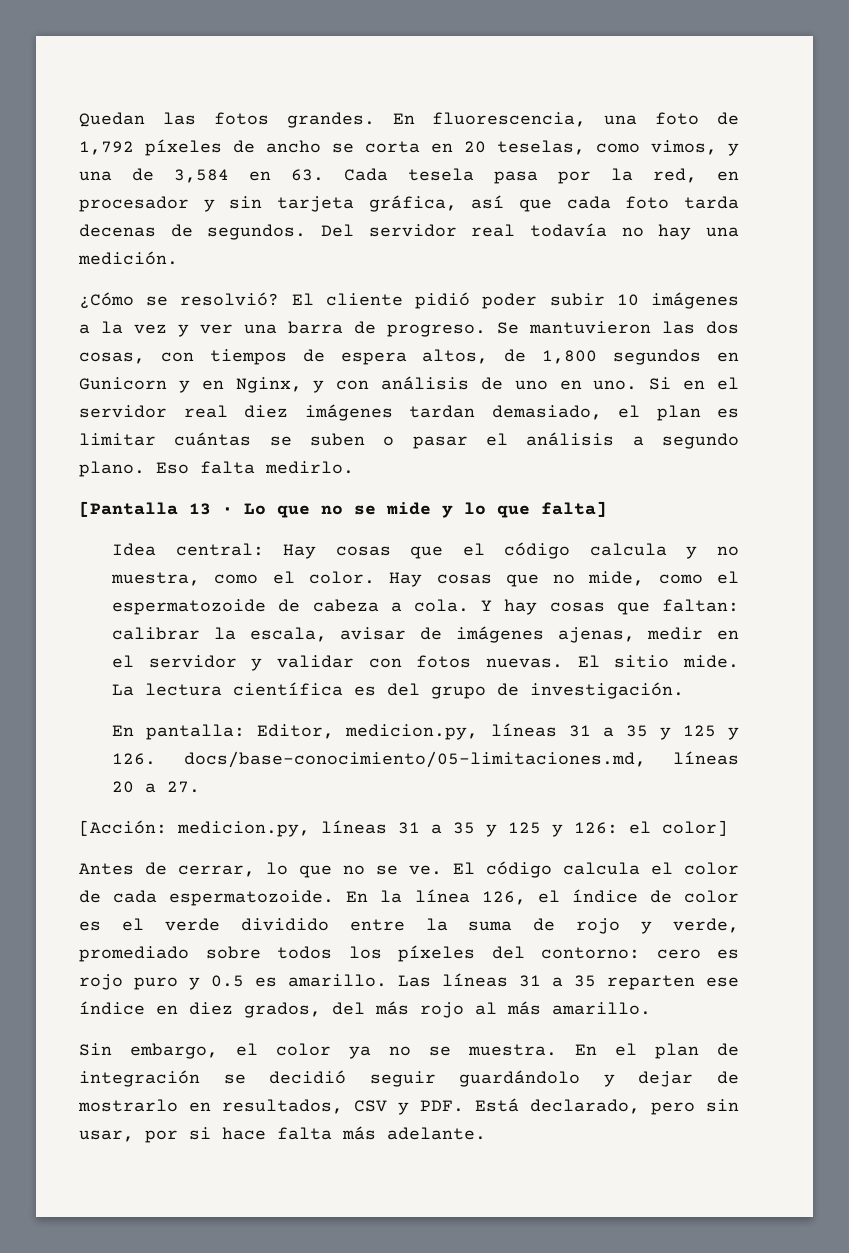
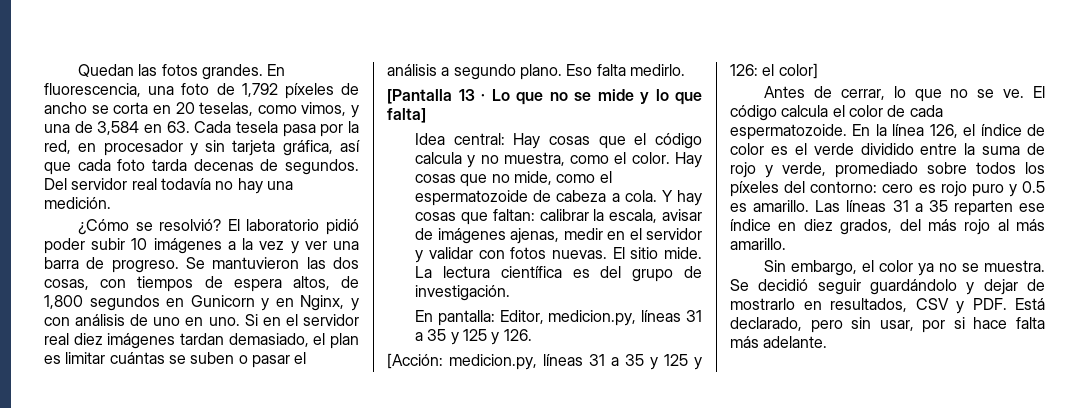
[325,293,403,306] cliente -> [246,219,320,231] laboratorio
[183,751,739,768] [112,781,201,793] docs/base-conocimiento/05-limitaciones.md, líneas 20 a 27. -> (532, 335) none
[575,1043,739,1059] [79,1070,246,1087] En el plan de integración se -> [730,279,749,291] Se

